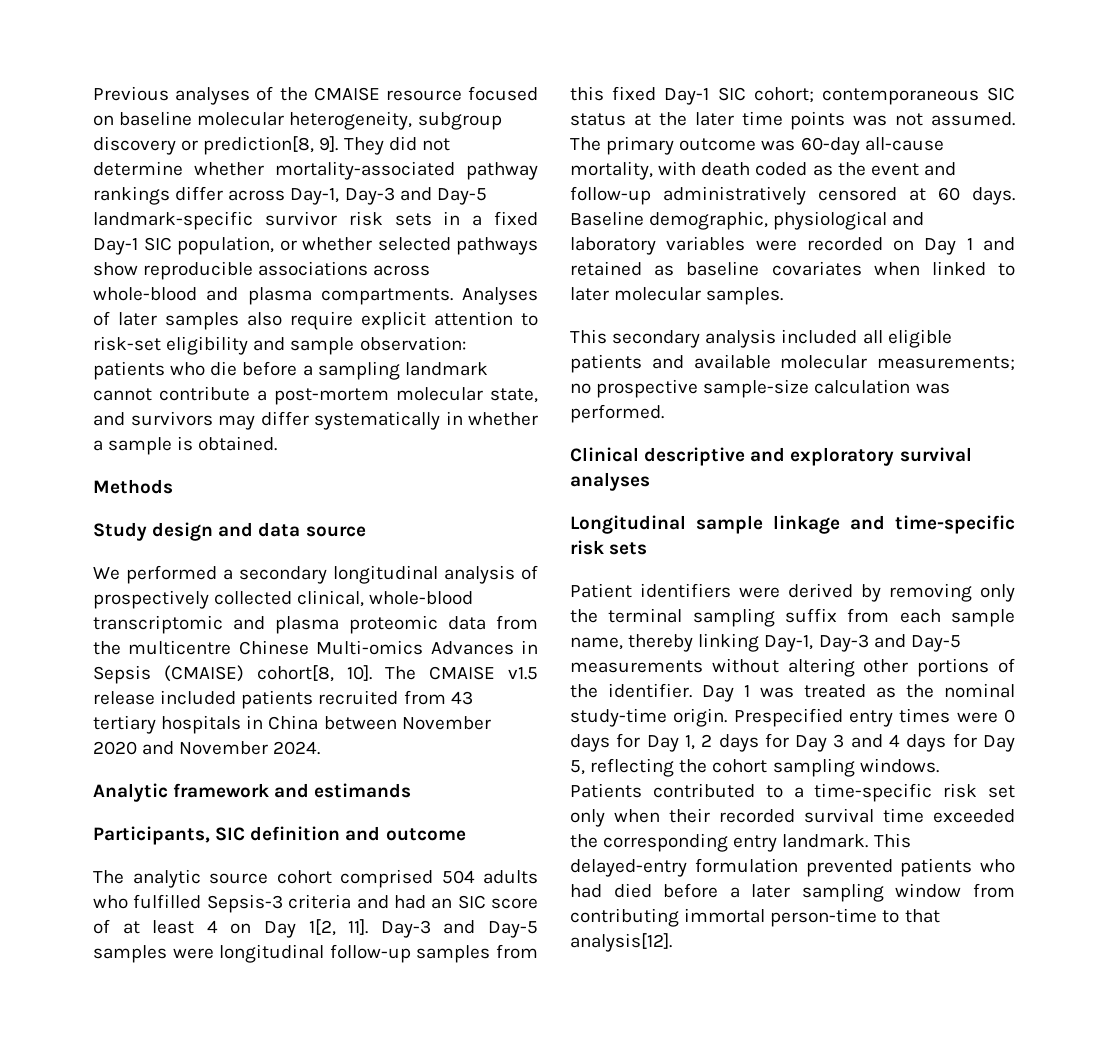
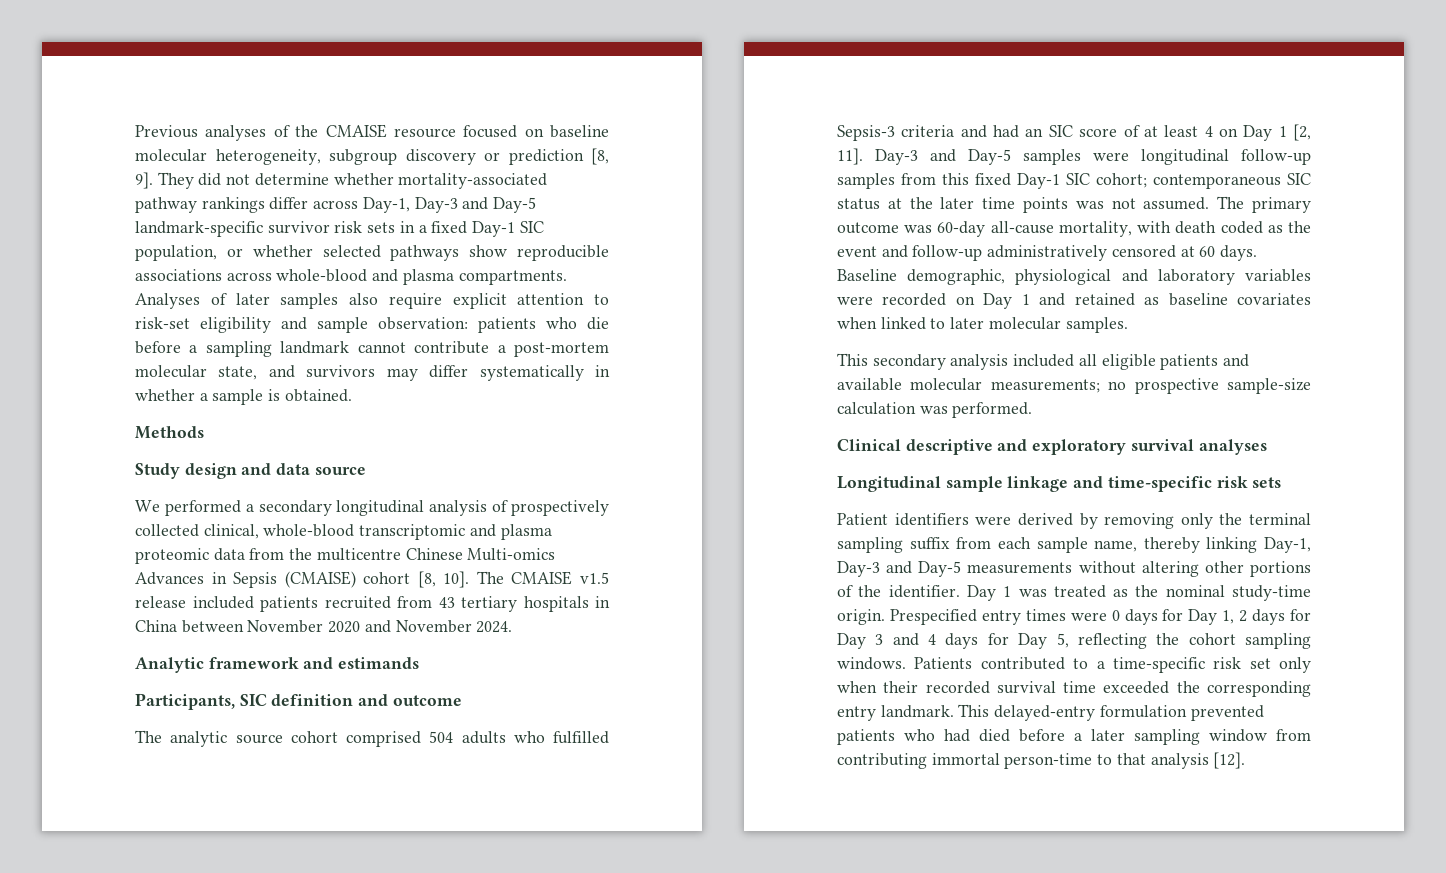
[203,136,315,155] prediction[8, -> [508,148,609,165] prediction [8,
[257,665,334,682] cohort[8, -> [363,571,436,588] cohort [8,
[308,919,336,936] 1[2, -> [1278,124,1311,141] 1 [2,
[570,933,672,952] analysis[12]. -> [1150,752,1246,769] analysis [12].

